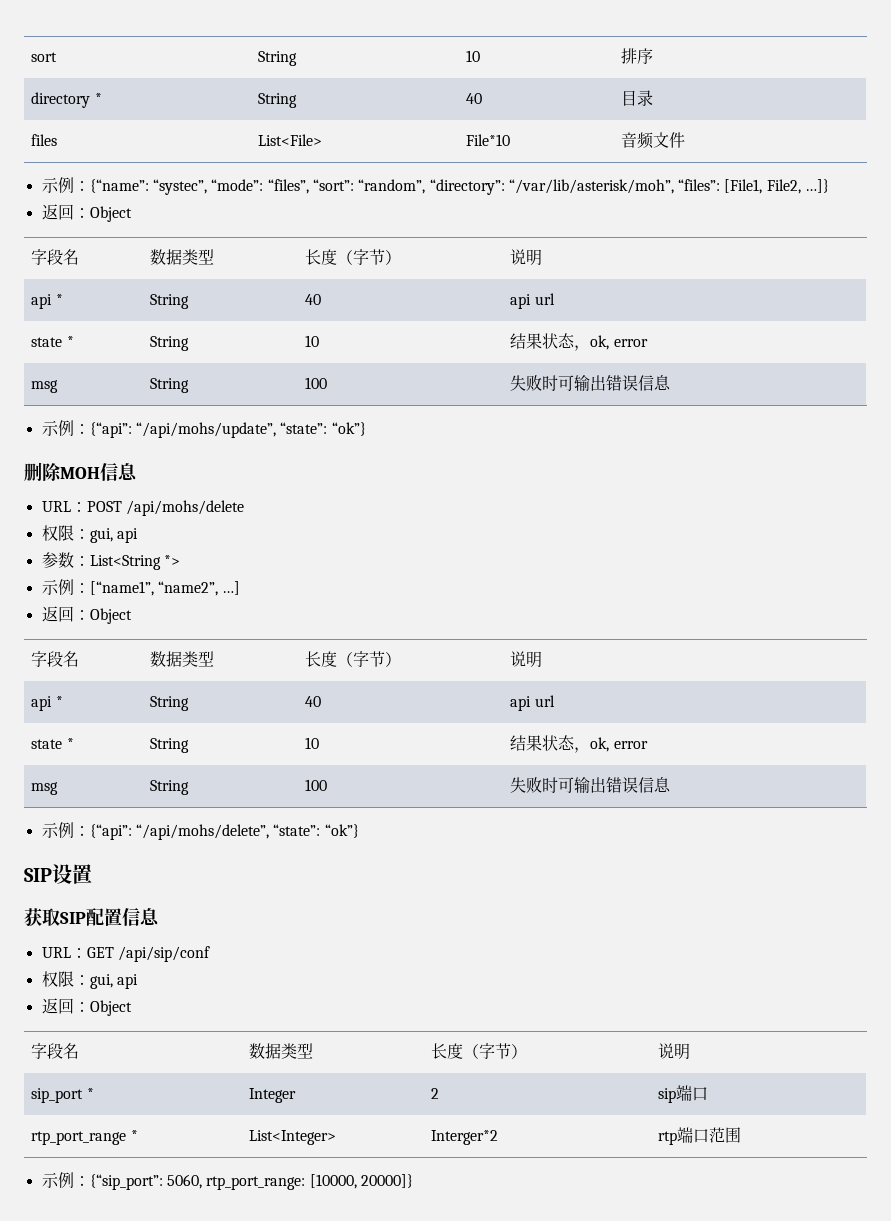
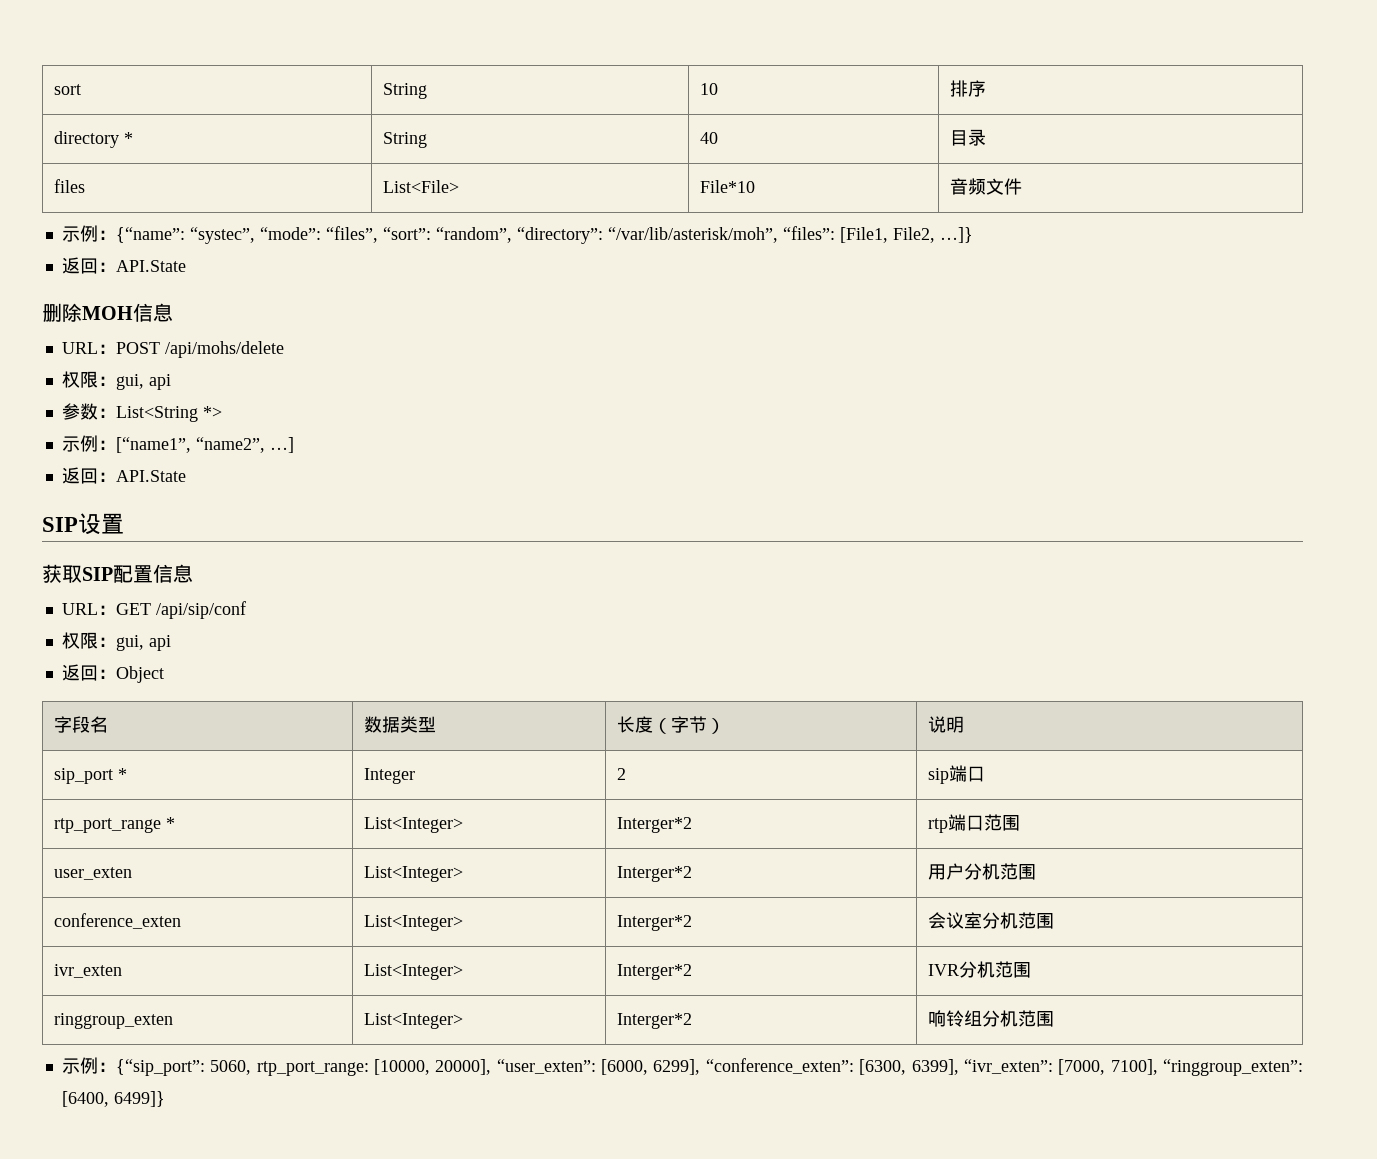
[89,206,132,222] [31,249,80,265] [150,249,215,265] [305,249,402,265] [510,249,543,266] [31,294,63,309] [150,294,190,309] [305,294,322,305] [510,293,555,309] [31,336,74,347] [150,336,190,351] [305,335,320,347] [510,333,648,351] [31,380,59,393] [150,378,190,393] [305,377,328,389] [510,375,672,391] [41,420,366,438] Object // 字段名 | 数据类型 | 长度（字节） | 说明 // api * | String | 40 | api url // state * | String | 10 | 结果状态，ok, error // msg | String | 100 | 失败时可输出错误信息 // 示例：{“api”: “/api/mohs/update”, “state”: “ok”} -> [115,260,186,272] API.State
[89,608,132,624] [31,651,80,667] [150,651,215,667] [305,651,402,667] [510,651,543,668] [31,696,63,711] [150,696,190,711] [305,696,322,707] [510,695,555,711] [31,738,74,749] [150,738,190,753] [305,737,320,749] [510,735,648,753] [31,782,59,795] [150,780,190,795] [305,779,328,791] [510,777,672,793] [41,822,359,840] Object // 字段名 | 数据类型 | 长度（字节） | 说明 // api * | String | 40 | api url // state * | String | 10 | 结果状态，ok, error // msg | String | 100 | 失败时可输出错误信息 // 示例：{“api”: “/api/mohs/delete”, “state”: “ok”} -> [115,470,186,482] API.State
(742, 1135) none -> [53,867,132,880] [363,866,463,882] [616,866,692,882] [927,863,1036,880] [53,913,181,929] [363,915,463,931] [616,915,692,931] [927,912,1054,929] [53,964,122,978] [363,964,463,980] [616,964,692,980] [927,961,1031,978] [53,1013,173,1029] [363,1013,463,1029] [616,1013,692,1029] [927,1010,1054,1027] // user_exten | List<Integer> | Interger*2 | 用户分机范围 // conference_exten | List<Integer> | Interger*2 | 会议室分机范围 // ivr_exten | List<Integer> | Interger*2 | IVR分机范围 // ringgroup_exten | List<Integer> | Interger*2 | 响铃组分机范围
[360,1174,413,1188] 20000]} -> [435,1058,1304,1076] [61,1091,165,1107] 20000], “user_exten”: [6000, 6299], “conference_exten”: [6300, 6399], “ivr_exten”: [7000, 7100], “ringgroup_exten”: [6400, 6499]}

